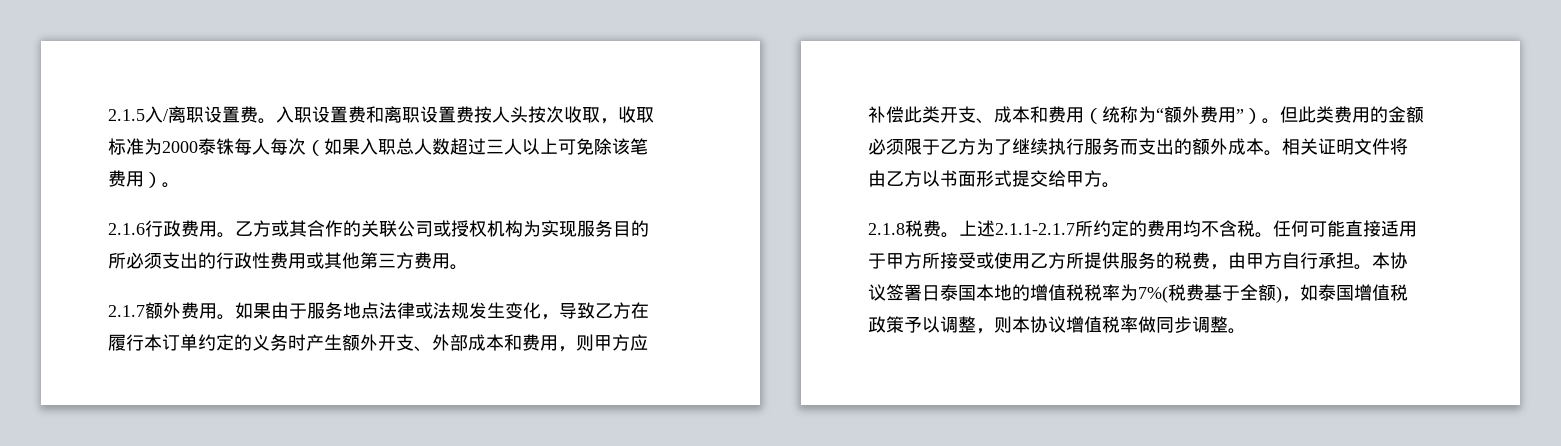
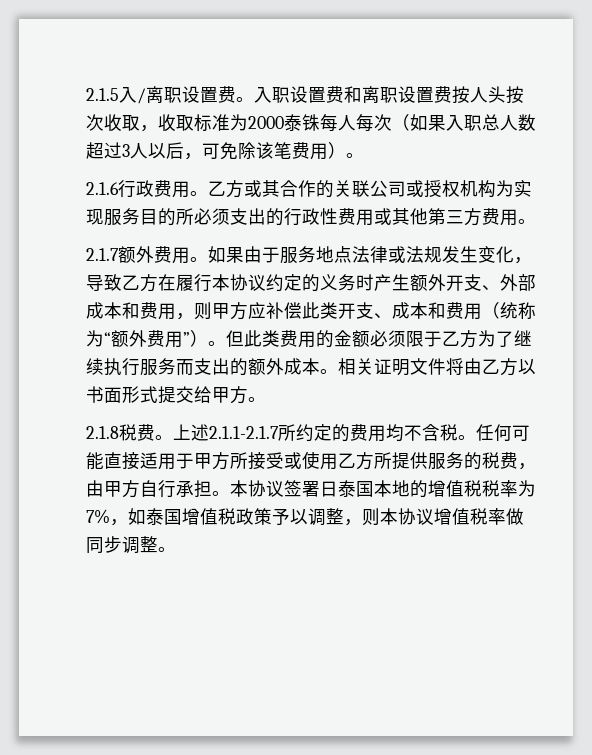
[485,138,558,155] 三人以上 -> [121,142,202,160] 3人以后，
[161,334,198,351] 订单 -> [229,274,266,291] 协议
[1137,284,1282,303] 7%(税费基于全额) -> [85,509,110,524] 7%

